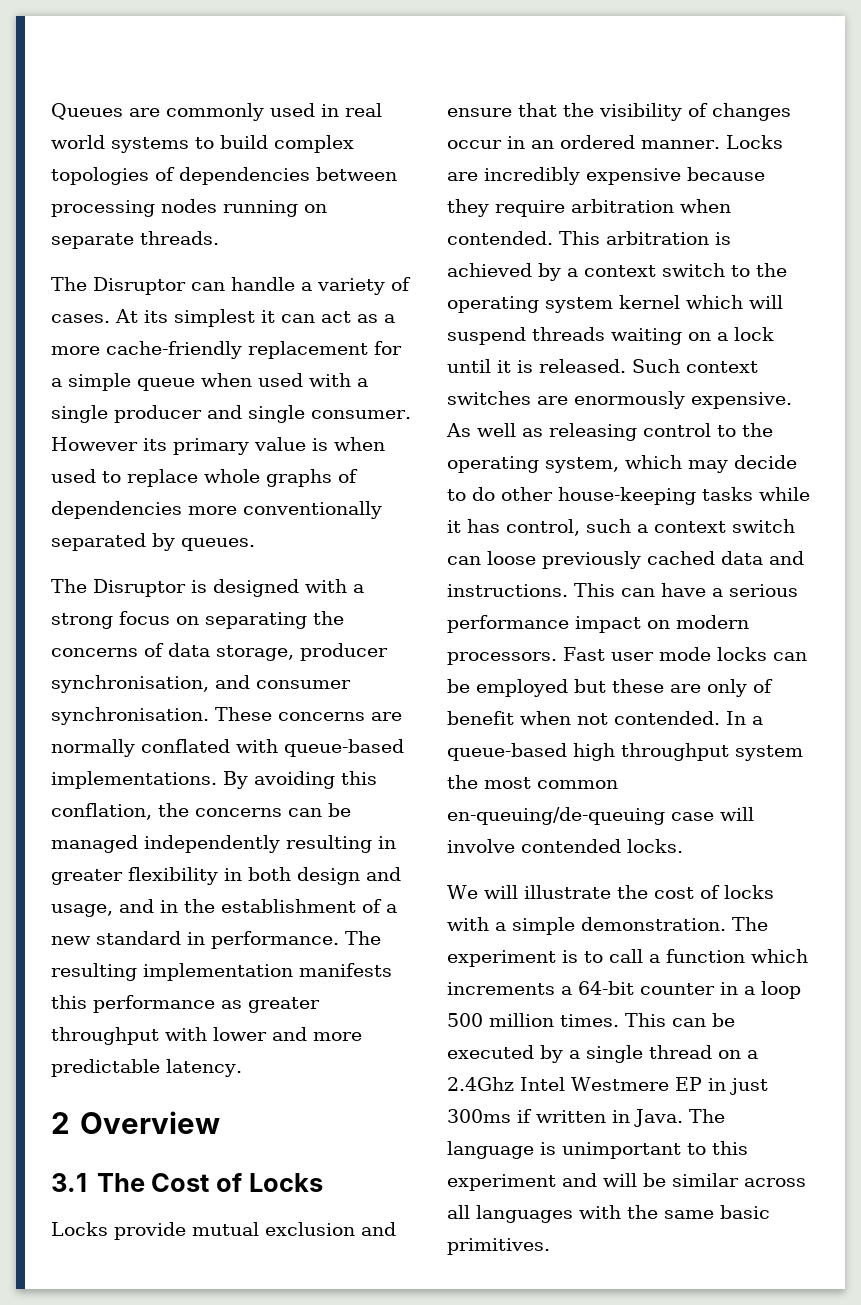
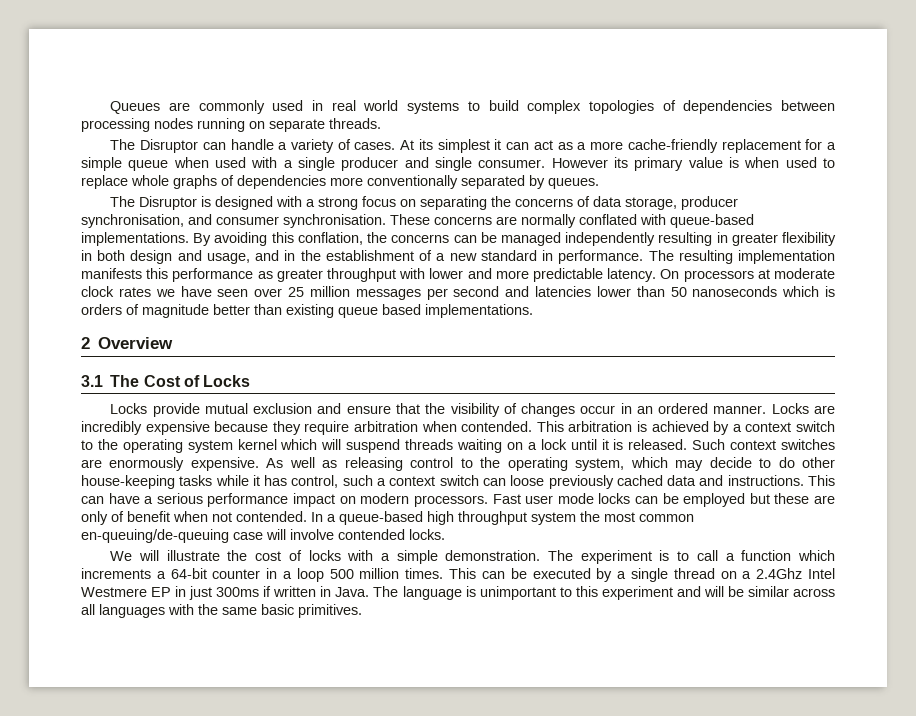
(242, 1068) none -> [660,268,836,282] [81,286,836,300] [81,304,533,318] On processors at moderate clock rates we have seen over 25 million messages per second and latencies lower than 50 nanoseconds which is orders of magnitude better than existing queue based implementations.

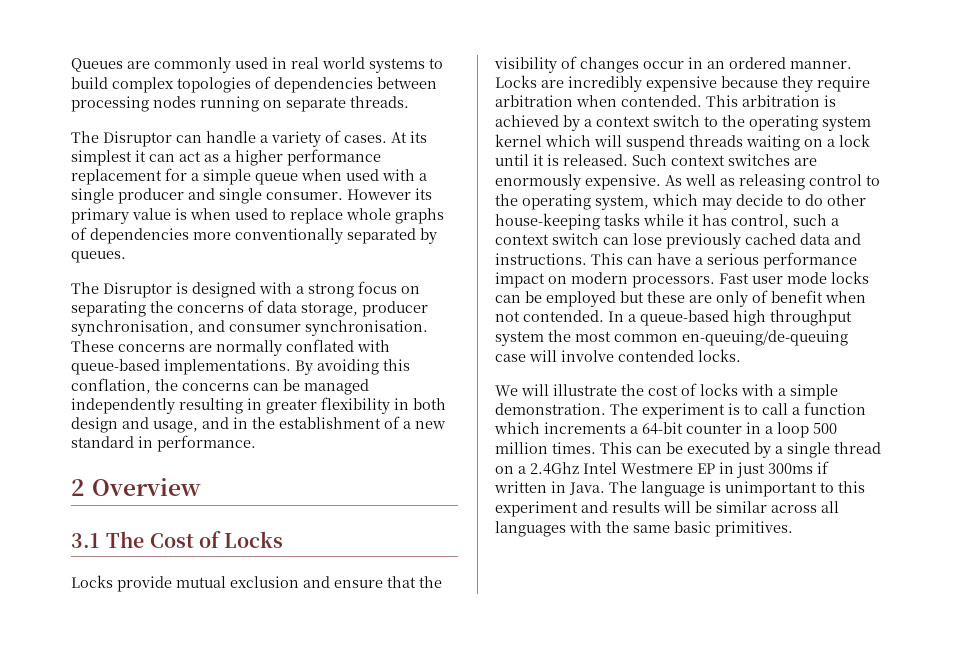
[590,139,718,153] more cache-friendly -> [235,149,381,166] higher performance
[648,250,836,264] [81,268,836,282] [81,286,836,300] [81,304,533,318] The resulting implementation manifests this performance as greater throughput with lower and more predictable latency. On processors at moderate clock rates we have seen over 25 million messages per second and latencies lower than 50 nanoseconds which is orders of magnitude better than existing queue based implementations. -> (256, 443) none
[510,475,545,486] loose -> [633,233,662,245] lose
(701, 591) none -> [612,501,660,513] results

